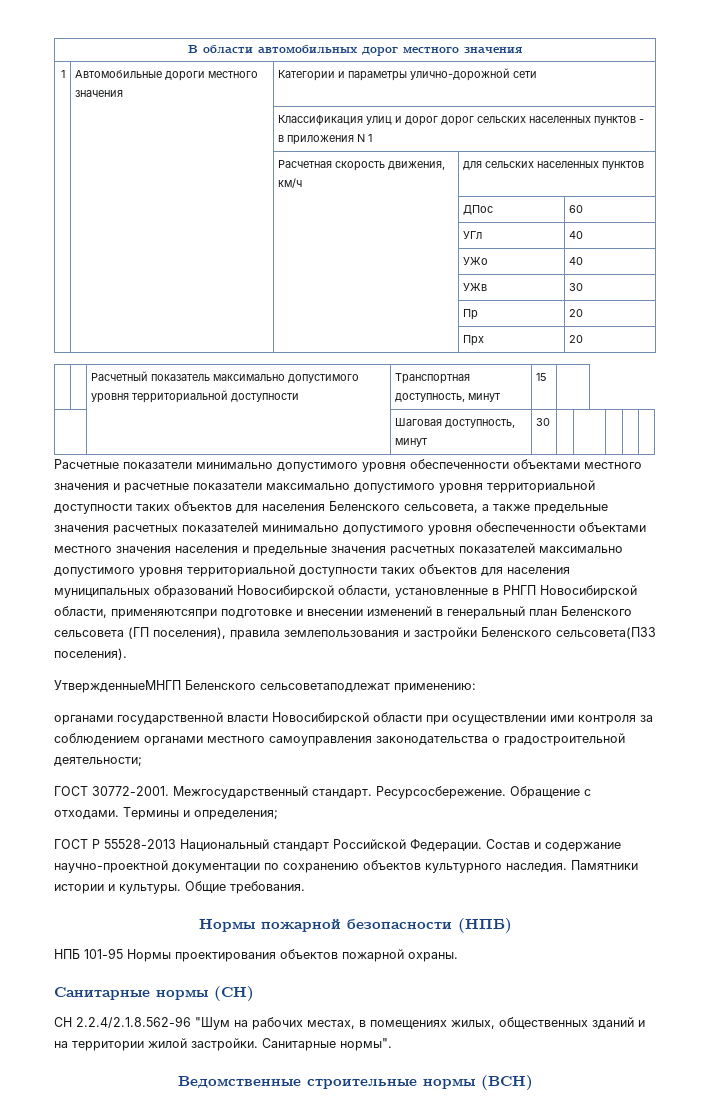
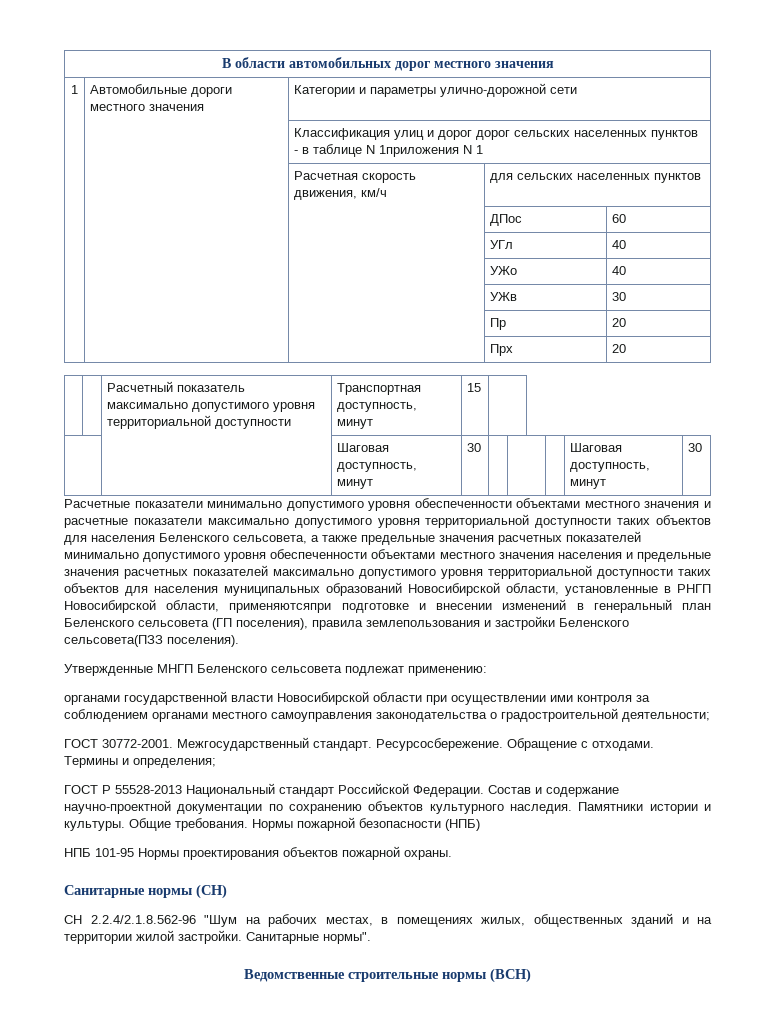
[287,135,355,145] приложения -> [313,144,460,157] таблице N 1приложения
(551, 422) | -> [570,443,623,452] [570,462,651,472] [570,479,607,489] [688,443,703,452] Шаговая доступность, минут | 30
[54,680,390,693] УтвержденныеМНГП Беленского сельсоветаподлежат -> [64,664,404,676] Утвержденные МНГП Беленского сельсовета подлежат
(305, 887) // -> (248, 824) none

